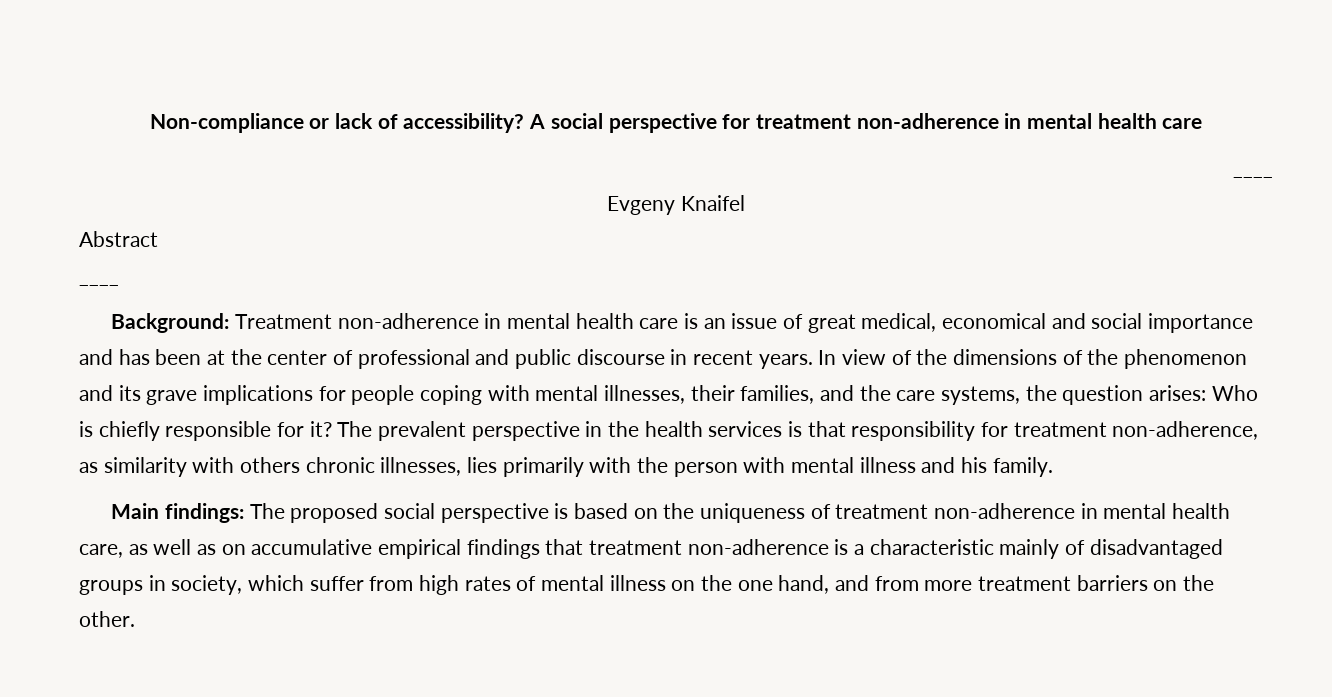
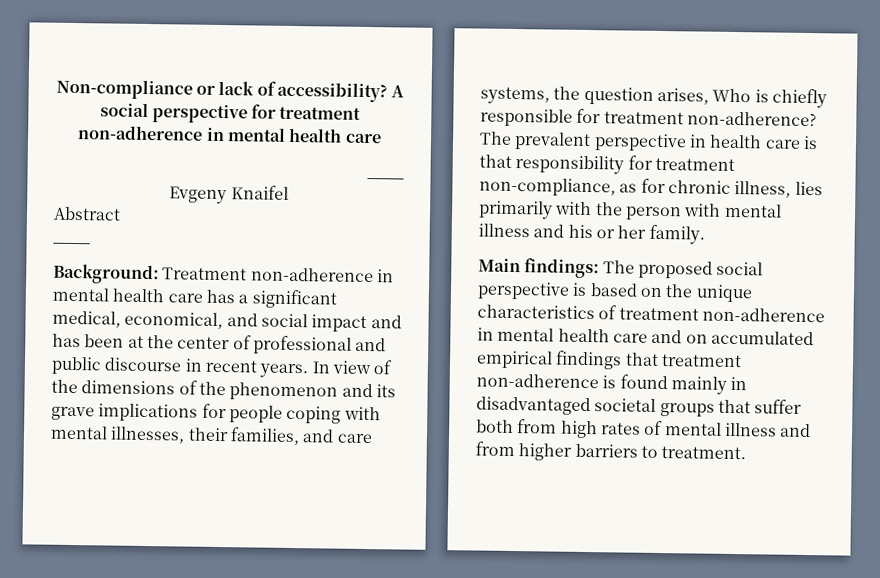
[684,313,1047,333] is an issue of great medical, economical -> [205,289,337,309] [52,310,224,330] has a significant medical, economical,
[1148,313,1254,333] importance -> [311,314,368,333] impact
[859,385,891,401] the -> (335, 436) none
[1149,385,1207,401] arises: -> [656,87,709,105] arises,
[309,421,332,437] it? -> [603,111,817,127] treatment non-adherence?
[608,421,783,437] the health services -> [709,134,801,149] health care
[1112,421,1259,440] [79,457,462,477] non-adherence, as similarity with others chronic illnesses, -> [479,177,792,198] non-compliance, as for chronic illness,
(988, 465) none -> [595,225,647,239] or her
[700,503,806,523] uniqueness -> [695,284,753,303] [477,304,595,320] unique characteristics
[79,539,373,558] care, as well as on accumulative -> [612,329,814,346] care and on accumulated
[854,539,1223,559] [79,575,364,595] a characteristic mainly of disadvantaged groups in society, which suffer -> [619,374,748,395] [476,396,803,417] [476,419,514,434] found mainly in disadvantaged societal groups that suffer both
[671,575,1215,594] [79,611,135,627] on the one hand, and from more treatment barriers on the other. -> [780,423,812,438] [475,441,747,461] and from higher barriers to treatment.

